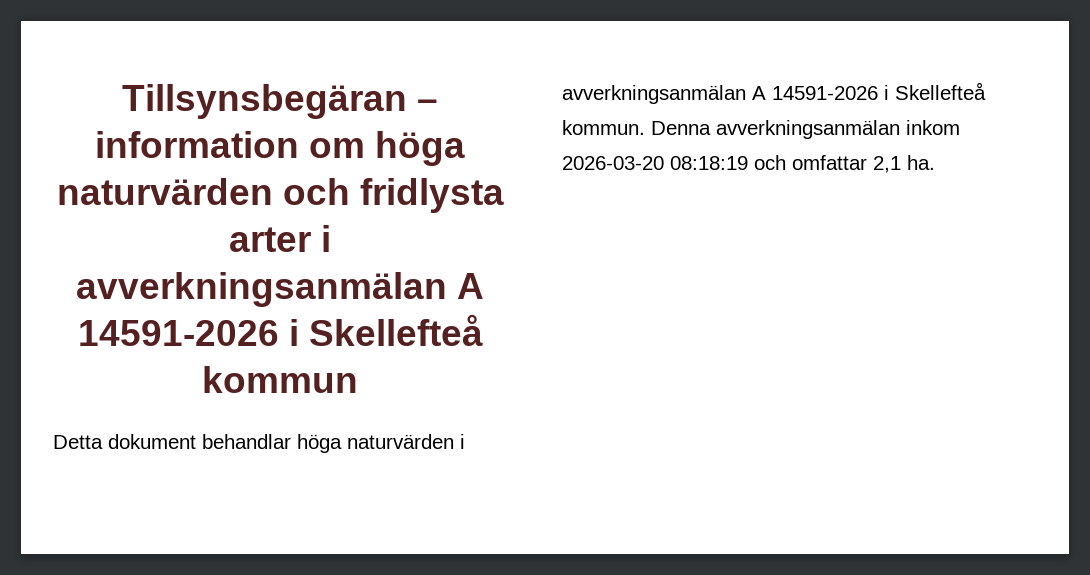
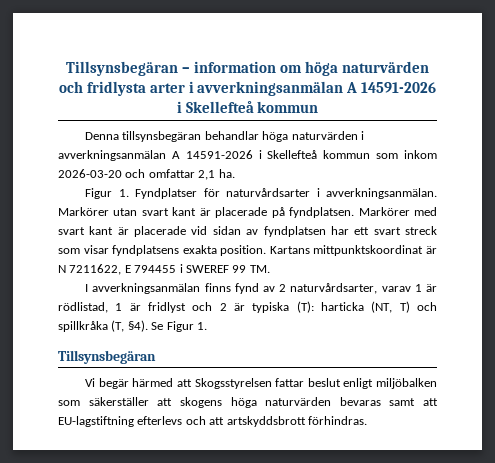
[53,434,196,449] Detta dokument -> [85,131,202,142] Denna tillsynsbegäran
[562,120,900,139] kommun. Denna avverkningsanmälan -> [323,150,399,159] kommun som
[670,156,748,170] 08:18:19 -> (122, 173) none
(935, 162) none -> [85,188,438,199] [58,207,438,218] [58,226,438,237] [58,245,437,256] [58,264,270,275] [85,283,438,294] [58,301,437,313] [58,320,207,332] [58,350,156,364] [85,378,437,389] [58,397,438,408] [58,416,367,427] // Figur 1. Fyndplatser för naturvårdsarter i avverkningsanmälan. Markörer utan svart kant är placerade på fyndplatsen. Markörer med svart kant är placerade vid sidan av fyndplatsen har ett svart streck som visar fyndplatsens exakta position. Kartans mittpunktskoordinat är N 7211622, E 794455 i SWEREF 99 TM. // I avverkningsanmälan finns fynd av 2 naturvårdsarter, varav 1 är rödlistad, 1 är fridlyst och 2 är typiska (T): harticka (NT, T) och spillkråka (T, §4). Se Figur 1. // Tillsynsbegäran // Vi begär härmed att Skogsstyrelsen fattar beslut enligt miljöbalken som säkerställer att skogens höga naturvärden bevaras samt att EU-lagstiftning efterlevs och att artskyddsbrott förhindras.

